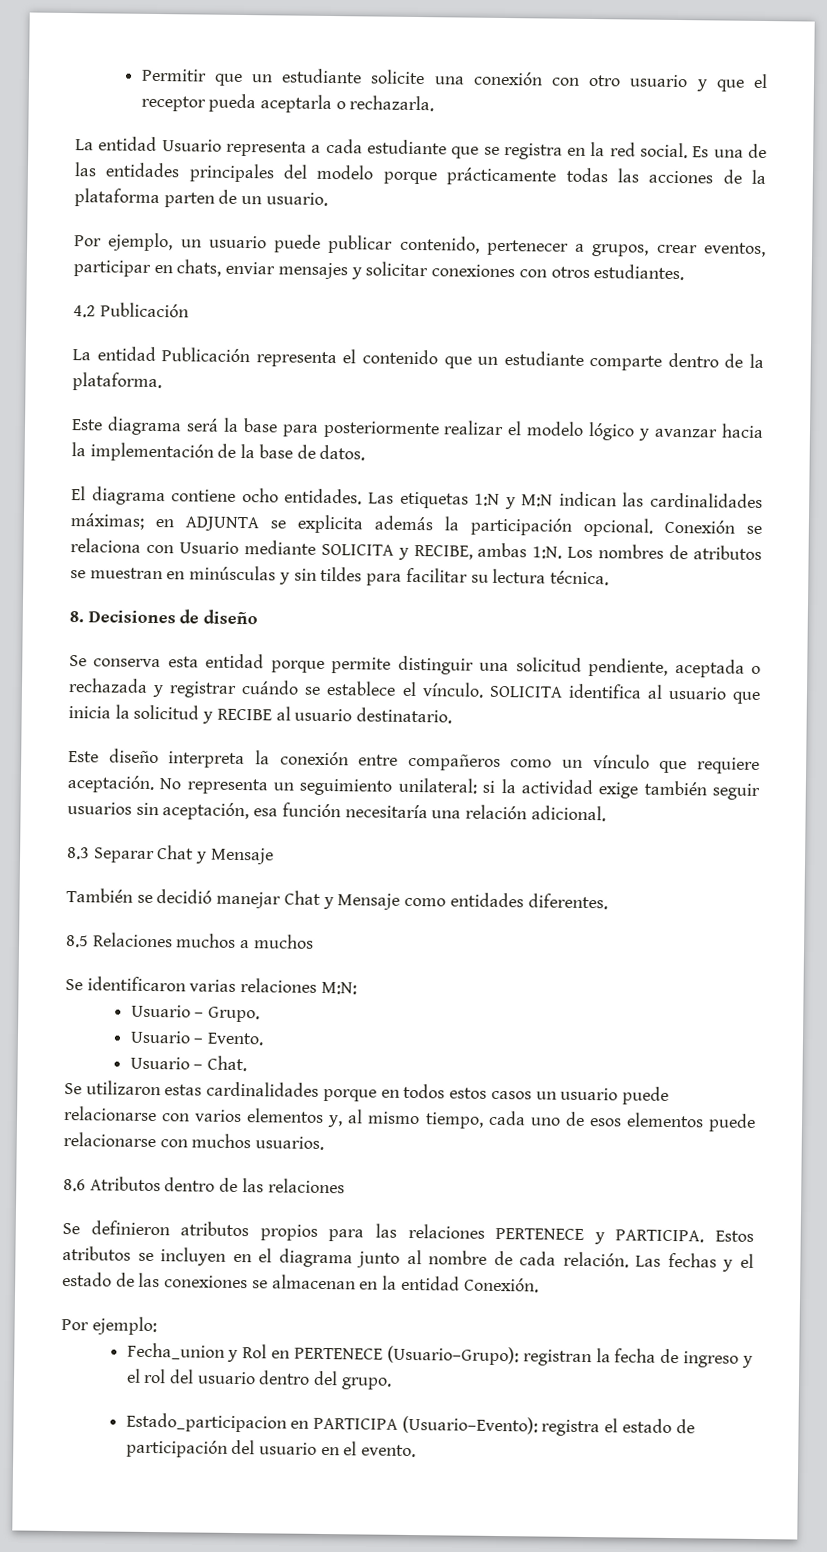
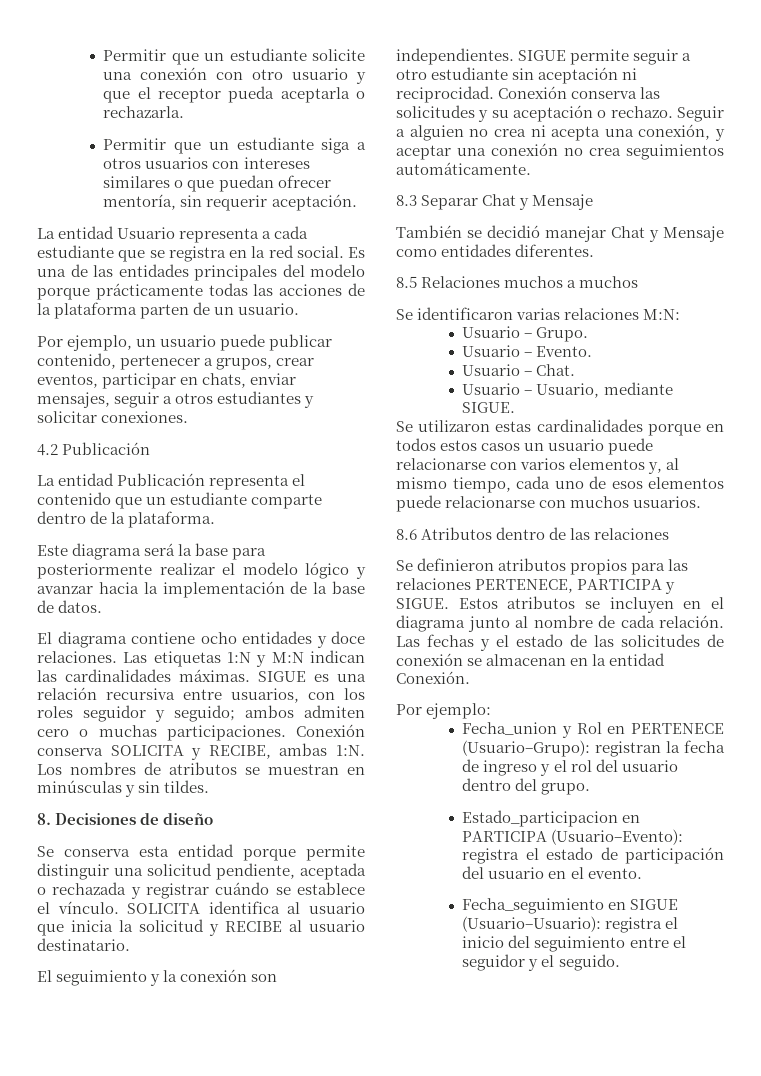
(435, 103) none -> [103,137,366,154] [103,157,310,169] [103,175,331,192] [103,194,357,211] // Permitir que un estudiante siga a otros usuarios con intereses similares o que puedan ofrecer mentoría, sin requerir aceptación.
[277,261,685,281] mensajes y solicitar conexiones con otros estudiantes. -> [37,391,315,408] [37,411,189,423] mensajes, seguir a otros estudiantes y solicitar conexiones.
[284,488,363,505] entidades. -> [242,631,365,648] [37,651,117,663] entidades y doce relaciones.
[70,513,762,537] [70,538,316,555] máximas; en ADJUNTA se explicita además la participación opcional. Conexión se relaciona con Usuario mediante -> [179,669,366,682] [37,687,365,703] [37,705,365,722] [37,724,365,741] [37,748,103,756] máximas. SIGUE es una relación recursiva entre usuarios, con los roles seguidor y seguido; ambos admiten cero o muchas participaciones. Conexión conserva
[320,566,609,586] tildes para facilitar su lectura técnica. -> [164,780,210,793] tildes.
[68,748,760,774] [67,775,761,801] [67,802,606,822] Este diseño interpreta la conexión entre compañeros como un vínculo que requiere aceptación. No representa un seguimiento unilateral: si la actividad exige también seguir usuarios sin aceptación, esa función necesitaría una relación adicional. -> [37,969,278,986] [396,48,692,65] [396,67,638,84] [396,86,661,103] [396,105,724,122] [396,124,725,141] [396,143,724,160] [396,162,531,175] El seguimiento y la conexión son independientes. SIGUE permite seguir a otro estudiante sin aceptación ni reciprocidad. Conexión conserva las solicitudes y su aceptación o rechazo. Seguir a alguien no crea ni acepta una conexión, y aceptar una conexión no crea seguimientos automáticamente.
(247, 1063) none -> [462,382,673,398] [462,402,516,413] // Usuario – Usuario, mediante SIGUE.
[495,1227,705,1245] PERTENECE y PARTICIPA. -> [475,579,676,594] [396,598,449,609] PERTENECE, PARTICIPA y SIGUE.
[164,1275,249,1289] conexiones -> [621,634,724,647] [396,653,463,666] solicitudes de conexión
(417, 1451) none -> [462,898,679,914] [462,916,679,933] [462,935,686,952] [462,954,620,971] // Fecha_seguimiento en SIGUE (Usuario–Usuario): registra el inicio del seguimiento entre el seguidor y el seguido.

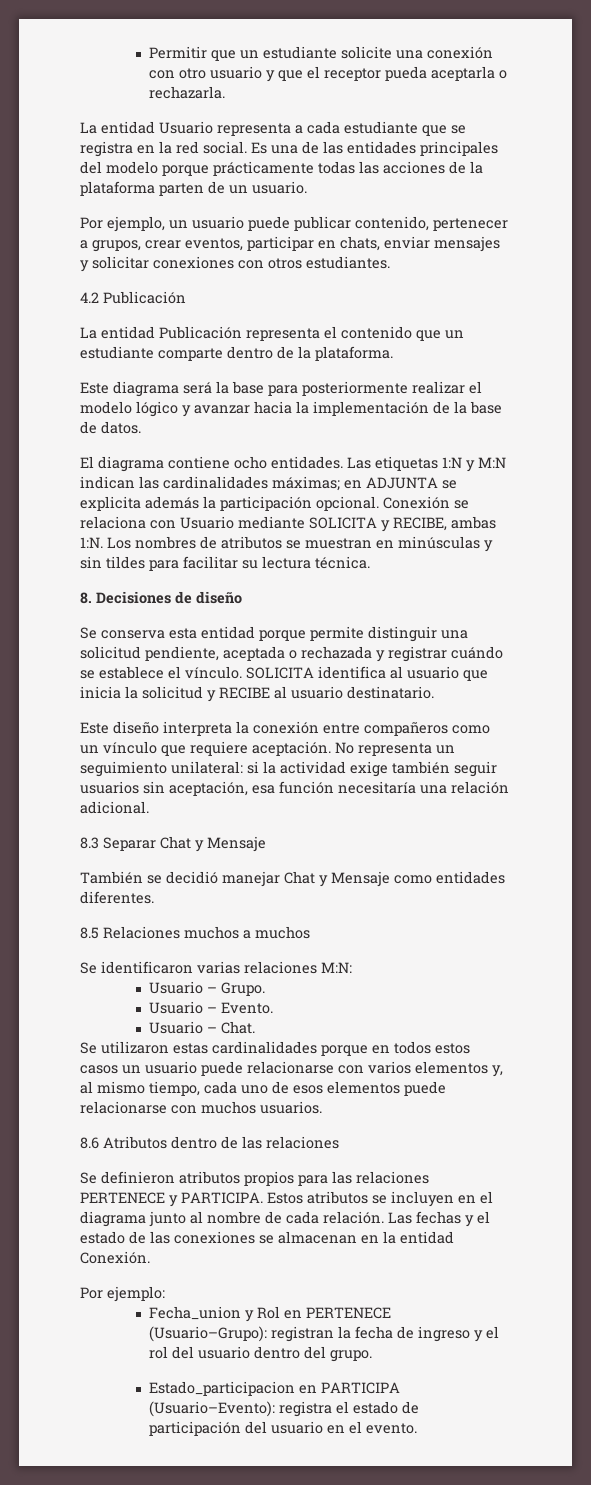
[103,137,366,154] [103,157,310,169] [103,175,331,192] [103,194,357,211] // Permitir que un estudiante siga a otros usuarios con intereses similares o que puedan ofrecer mentoría, sin requerir aceptación. -> (225, 92) none
[37,391,315,408] [37,411,189,423] mensajes, seguir a otros estudiantes y solicitar conexiones. -> [434,236,500,252] [80,256,390,272] mensajes y solicitar conexiones con otros estudiantes.
[242,631,365,648] [37,651,117,663] entidades y doce relaciones. -> [271,456,343,469] entidades.
[179,669,366,682] [37,687,365,703] [37,705,365,722] [37,724,365,741] [37,748,103,756] máximas. SIGUE es una relación recursiva entre usuarios, con los roles seguidor y seguido; ambos admiten cero o muchas participaciones. Conexión conserva -> [272,476,457,491] [80,496,469,511] [80,516,305,529] máximas; en ADJUNTA se explicita además la participación opcional. Conexión se relaciona con Usuario mediante
[164,780,210,793] tildes. -> [106,556,370,571] tildes para facilitar su lectura técnica.
[37,969,278,986] [396,48,692,65] [396,67,638,84] [396,86,661,103] [396,105,724,122] [396,124,725,141] [396,143,724,160] [396,162,531,175] El seguimiento y la conexión son independientes. SIGUE permite seguir a otro estudiante sin aceptación ni reciprocidad. Conexión conserva las solicitudes y su aceptación o rechazo. Seguir a alguien no crea ni acepta una conexión, y aceptar una conexión no crea seguimientos automáticamente. -> [80,721,490,736] [80,741,455,756] [80,761,497,777] [80,781,509,796] [80,801,149,814] Este diseño interpreta la conexión entre compañeros como un vínculo que requiere aceptación. No representa un seguimiento unilateral: si la actividad exige también seguir usuarios sin aceptación, esa función necesitaría una relación adicional.
[462,382,673,398] [462,402,516,413] // Usuario – Usuario, mediante SIGUE. -> (255, 1027) none
[475,579,676,594] [396,598,449,609] PERTENECE, PARTICIPA y SIGUE. -> [80,1192,263,1207] PERTENECE y PARTICIPA.
[621,634,724,647] [396,653,463,666] solicitudes de conexión -> [174,1231,255,1244] conexiones
[462,898,679,914] [462,916,679,933] [462,935,686,952] [462,954,620,971] // Fecha_seguimiento en SIGUE (Usuario–Usuario): registra el inicio del seguimiento entre el seguidor y el seguido. -> (417, 1428) none

